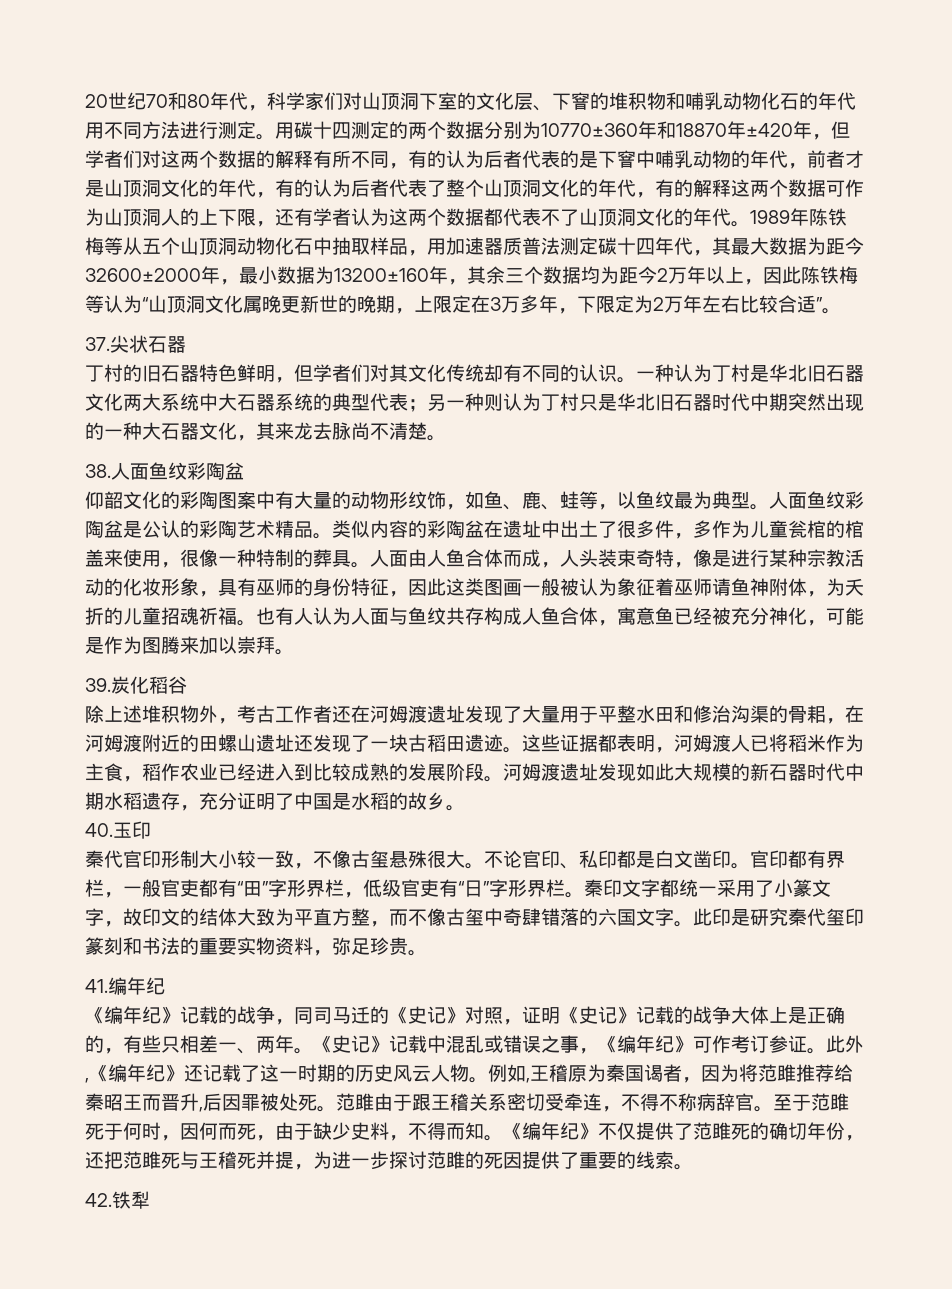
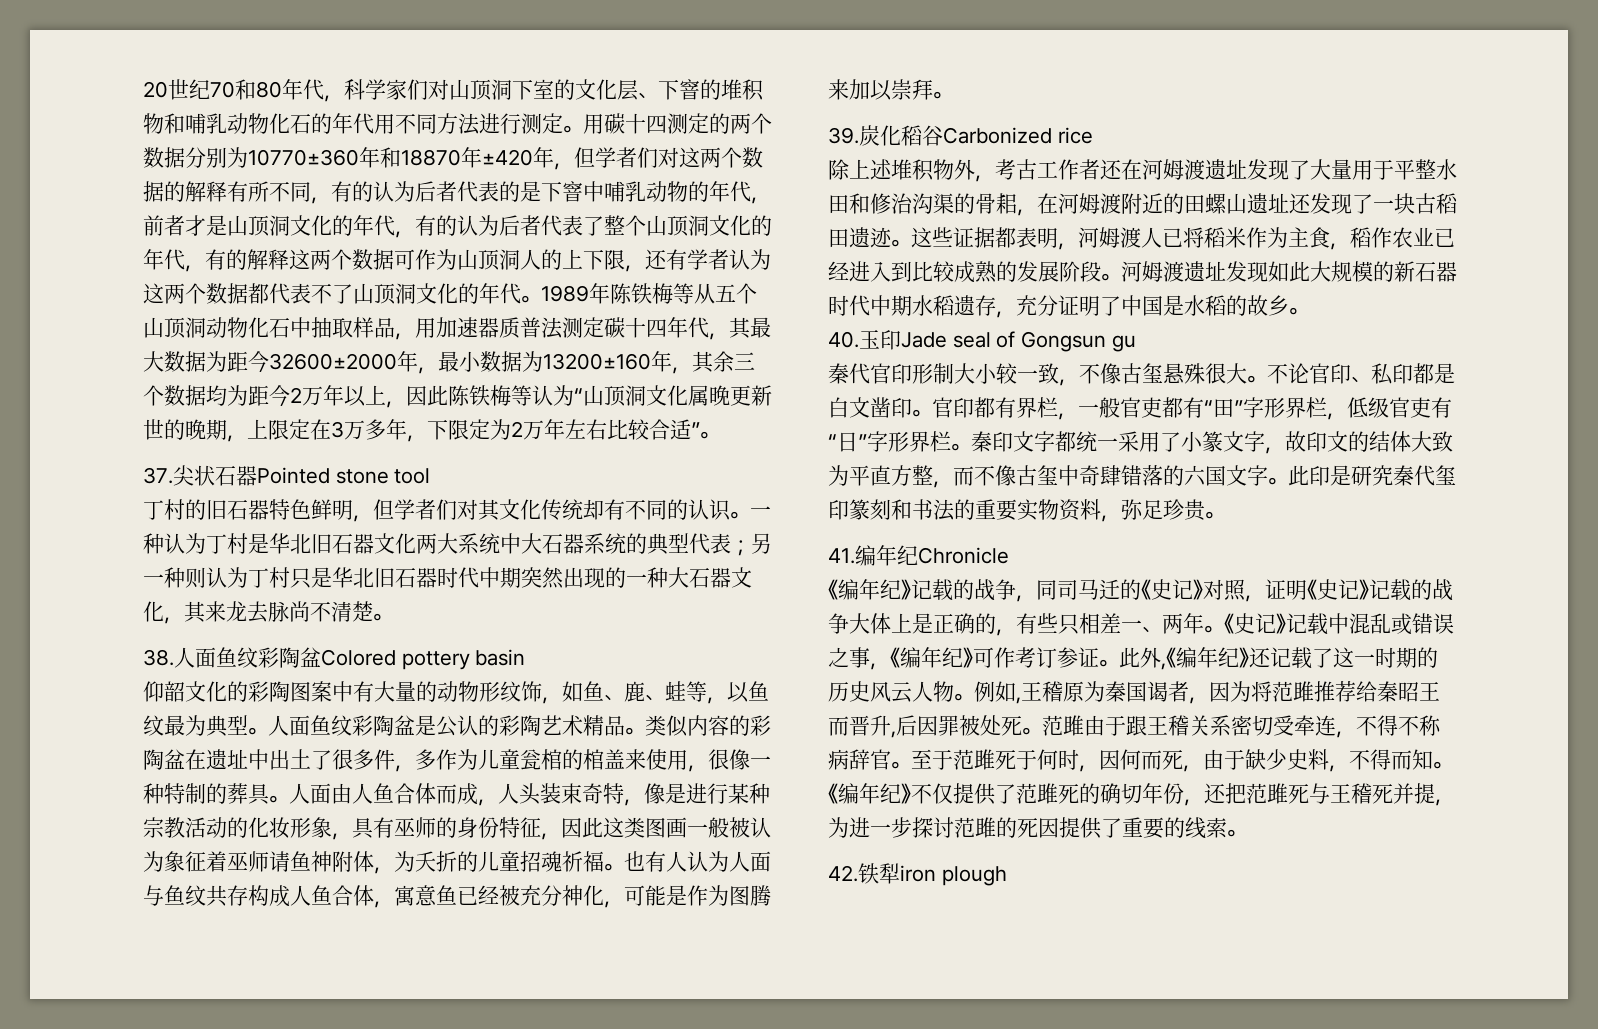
(186, 344) none -> [257,467,431,484] Pointed stone tool
(244, 471) none -> [321,649,526,670] Colored pottery basin
(187, 685) none -> [943,127,1093,144] Carbonized rice
(151, 830) none -> [901,331,1136,352] Jade seal of Gongsun gu
(165, 986) none -> [918,547,1009,564] Chronicle
(150, 1200) none -> [900,865,1007,886] iron plough

